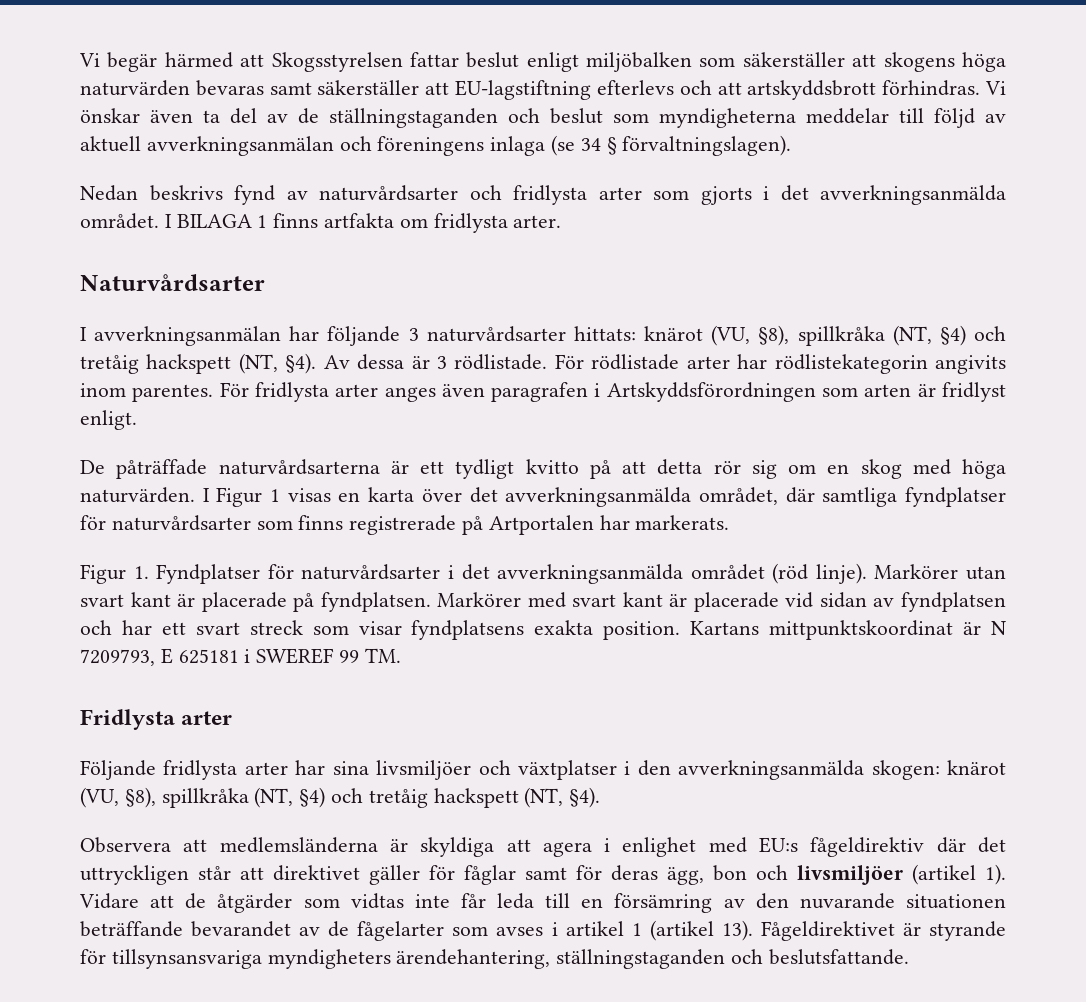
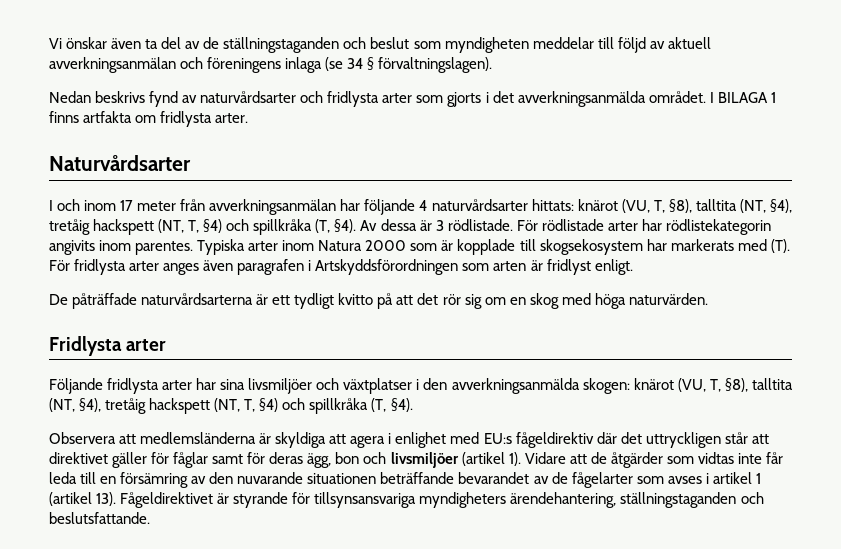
[79,52,1006,72] [80,80,1007,100] Vi begär härmed att Skogsstyrelsen fattar beslut enligt miljöbalken som säkerställer att skogens höga naturvärden bevaras samt säkerställer att EU-lagstiftning efterlevs och att artskyddsbrott förhindras. Vi -> [49,38,62,49] Vi
[659,108,796,128] myndigheterna -> [444,37,529,53] myndigheten
(87, 334) none -> [57,199,206,211] och inom 17 meter från
[408,328,419,341] 3 -> [419,200,428,211] 4
[758,325,1007,346] [80,353,278,374] §8), spillkråka (NT, §4) och tretåig hackspett (NT, -> [653,199,792,213] [49,219,331,235] T, §8), talltita (NT, §4), tretåig hackspett (NT, T, §4) och spillkråka (T,
(214, 393) none -> [197,239,790,255] Typiska arter inom Natura 2000 som är kopplade till skogsekosystem har markerats med (T).
[657,459,703,475] detta -> [417,293,439,305] det
[202,487,1006,507] [80,515,730,535] [80,563,1007,584] [80,592,1006,612] [80,620,1006,640] [80,648,401,666] I Figur 1 visas en karta över det avverkningsanmälda området, där samtliga fyndplatser för naturvårdsarter som finns registrerade på Artportalen har markerats. // Figur 1. Fyndplatser för naturvårdsarter i det avverkningsanmälda området (röd linje). Markörer utan svart kant är placerade på fyndplatsen. Markörer med svart kant är placerade vid sidan av fyndplatsen och har ett svart streck som visar fyndplatsens exakta position. Kartans mittpunktskoordinat är N 7209793, E 625181 i SWEREF 99 TM. -> (708, 299) none
[124,787,564,808] §8), spillkråka (NT, §4) och tretåig hackspett (NT, -> [709,378,793,392] [49,398,387,414] T, §8), talltita (NT, §4), tretåig hackspett (NT, T, §4) och spillkråka (T,

